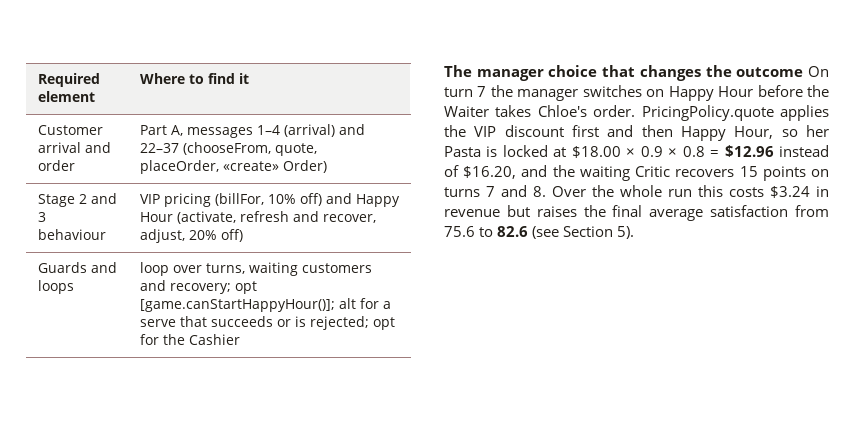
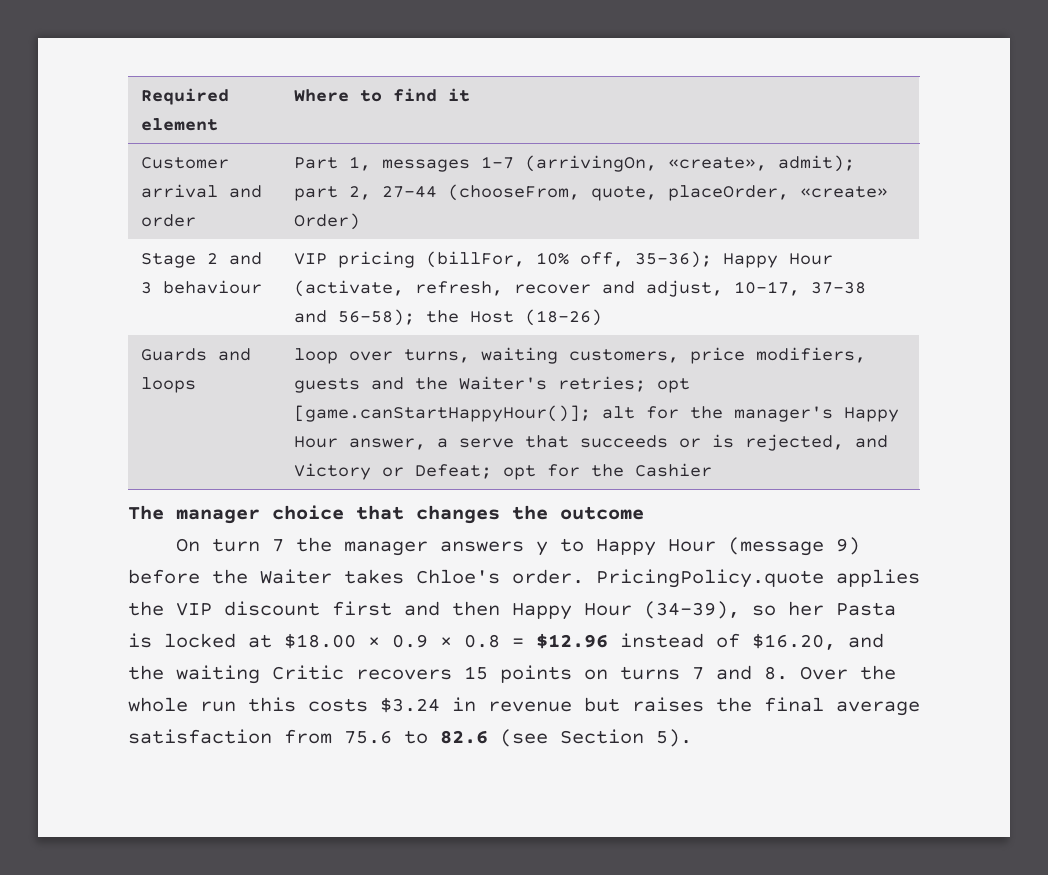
[170,124,365,138] [139,143,179,153] A, messages 1–4 (arrival) and 22–37 -> [348,155,855,172] [293,186,437,201] 1, messages 1–7 (arrivingOn, «create», admit); part 2, 27–44
[299,193,352,206] off) and -> [579,251,712,268] off, 35–36);
[239,211,376,223] [139,229,243,243] refresh and recover, adjust, 20% off) -> [414,280,866,297] [293,309,602,326] refresh, recover and adjust, 10–17, 37–38 and 56–58); the Host (18–26)
[301,263,372,273] [139,280,257,294] [139,298,379,312] customers and recovery; opt [game.canStartHappyHour()]; alt for -> [568,347,866,364] [293,376,690,393] [293,405,899,422] [293,436,426,450] customers, price modifiers, guests and the Waiter's retries; opt [game.canStartHappyHour()]; alt for the manager's Happy Hour answer,
[309,316,369,330] rejected; -> [744,434,888,451] [293,463,492,480] rejected, and Victory or Defeat;
(804, 72) none -> (644, 513) //
[582,85,754,101] switches on Happy Hour -> [440,537,861,556] answers y to Happy Hour (message 9)
[734,126,774,139] Hour, -> [584,601,740,619] Hour (34–39),

